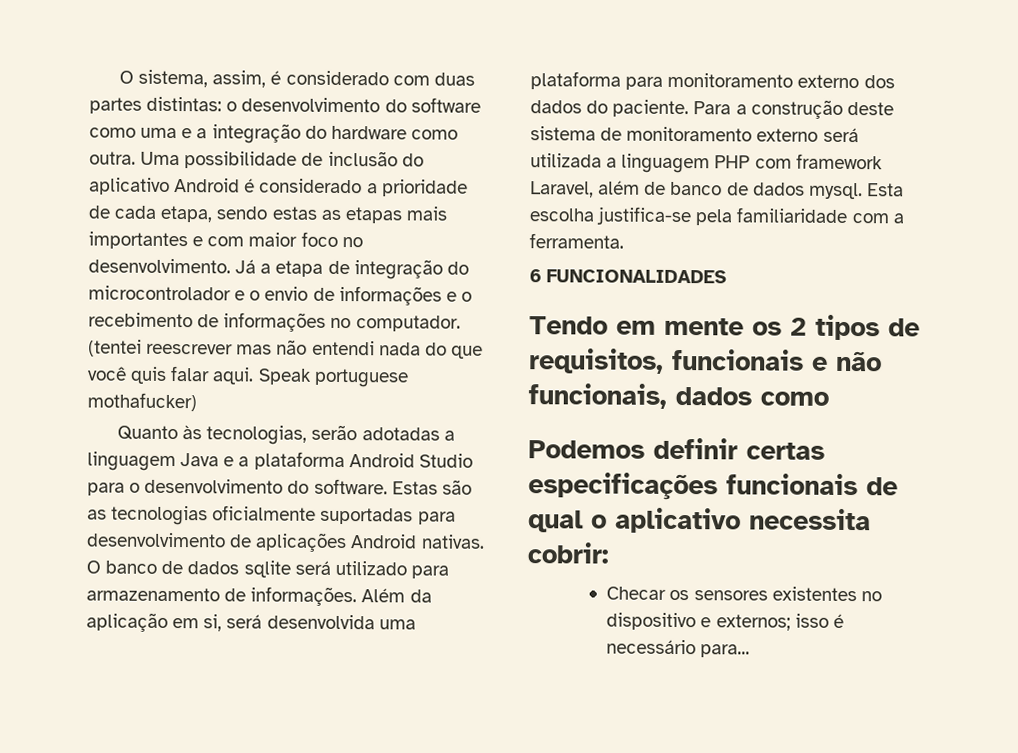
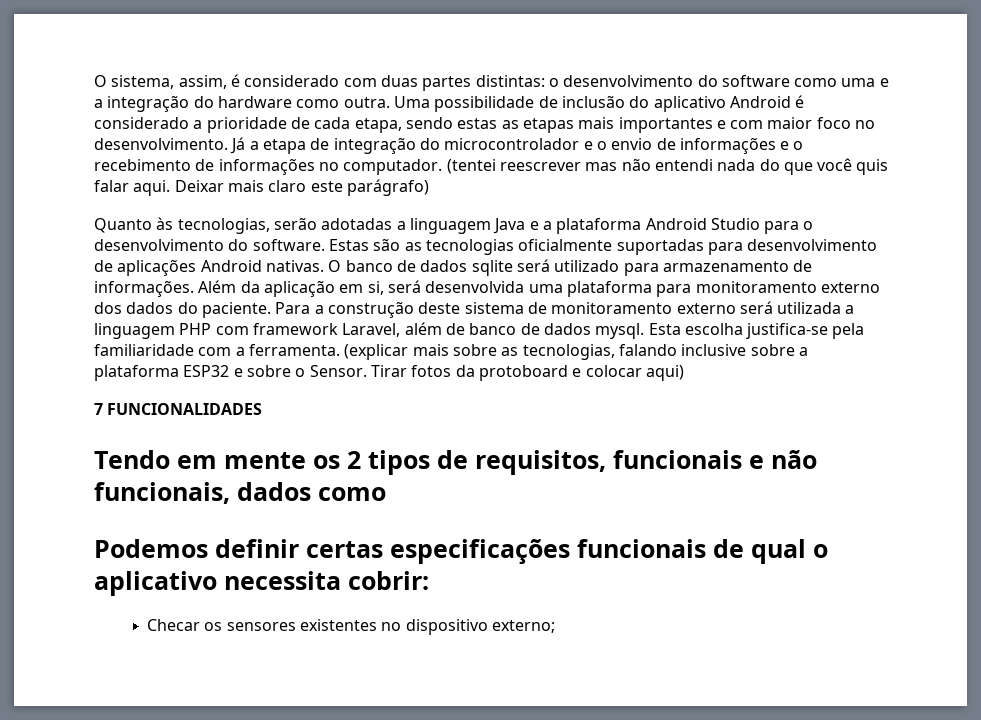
[257,368,409,388] [87,392,197,412] Speak portuguese mothafucker) -> [174,179,429,196] Deixar mais claro este parágrafo)
[529,269,542,283] // 6 -> [344,344,808,360] [94,365,684,381] [94,403,103,415] (explicar mais sobre as tecnologias, falando inclusive sobre a plataforma ESP32 e sobre o Sensor. Tirar fotos da protoboard e colocar aqui) // 7
[700,613,844,631] [606,639,751,658] e externos; isso é necessário para... -> [491,620,555,633] externo;

